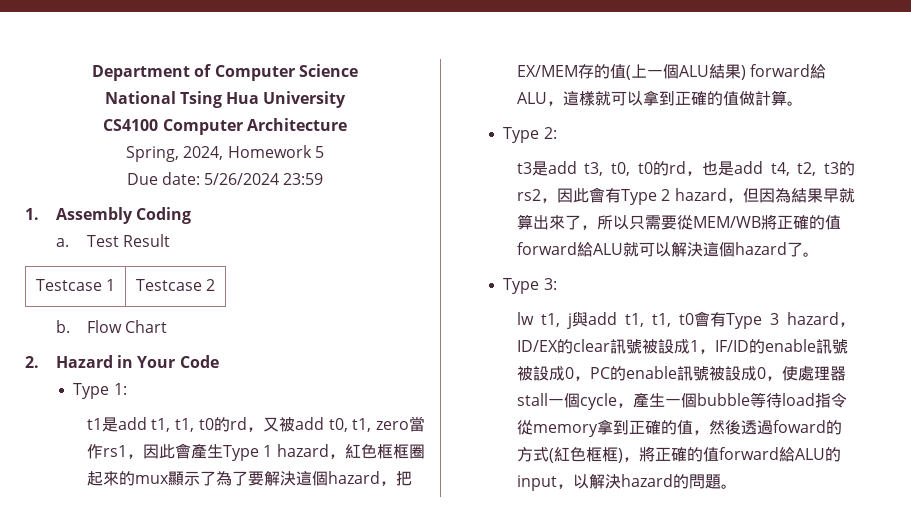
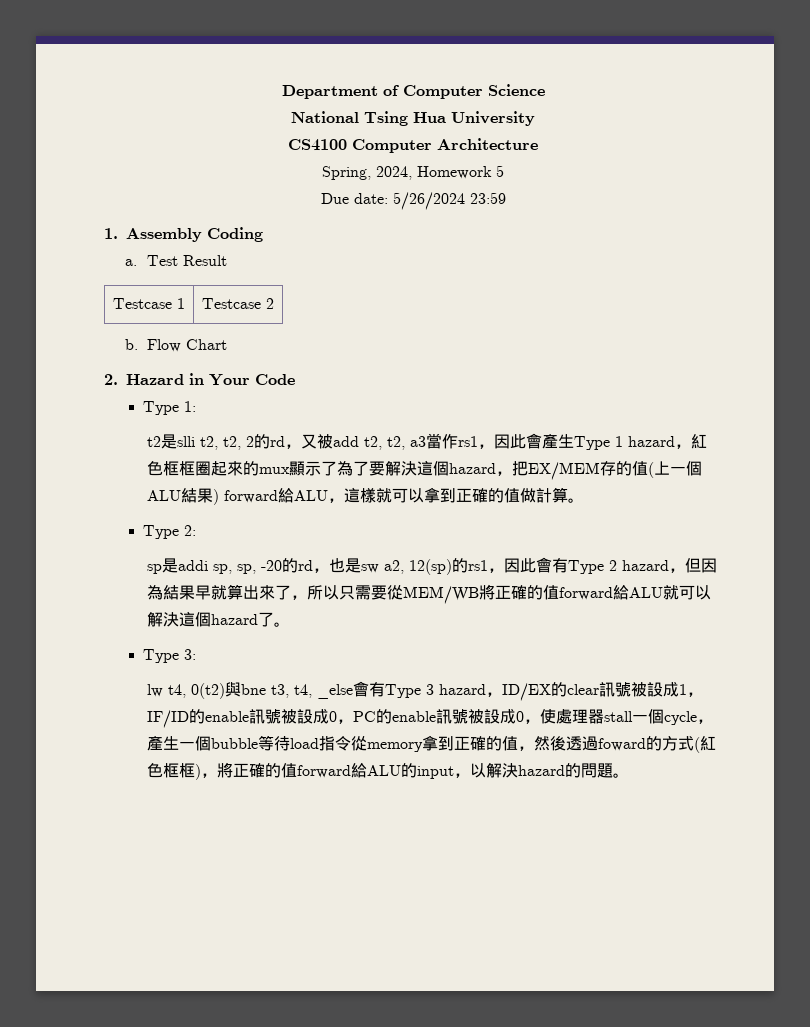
[86,417,214,432] t1是add t1, t1, t0 -> [146,434,254,450] t2是slli t2, t2, 2
[328,418,409,432] t0, t1, zero -> [363,436,426,450] t2, t2, a3
[516,161,855,176] [516,189,541,201] t3是add t3, t0, t0的rd，也是add t4, t2, t3的rs2 -> [146,558,488,575] sp是addi sp, sp, -20的rd，也是sw a2, 12(sp)的rs1
[540,312,694,329] t1, j與add t1, t1, t0 -> [167,682,353,699] t4, 0(t2)與bne t3, t4, _else

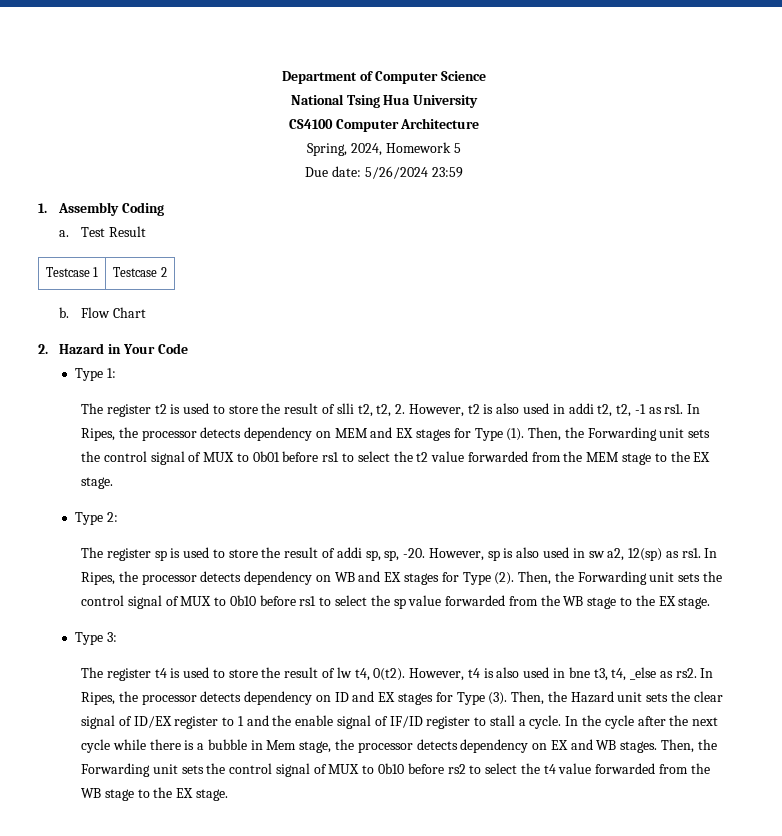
[146,433,707,450] [146,460,702,480] [146,487,584,505] [142,525,196,539] [146,557,717,575] [146,584,711,604] [146,611,290,627] [142,649,196,663] [146,681,703,701] [146,709,713,728] [146,735,716,753] [146,762,629,780] t2是slli t2, t2, 2的rd，又被add t2, t2, a3當作rs1，因此會產生Type 1 hazard，紅色框框圈起來的mux顯示了為了要解決這個hazard，把EX/MEM存的值(上一個ALU結果) forward給ALU，這樣就可以拿到正確的值做計算。 // Type 2: // sp是addi sp, sp, -20的rd，也是sw a2, 12(sp)的rs1，因此會有Type 2 hazard，但因為結果早就算出來了，所以只需要從MEM/WB將正確的值forward給ALU就可以解決這個hazard了。 // Type 3: // lw t4, 0(t2)與bne t3, t4, _else會有Type 3 hazard，ID/EX的clear訊號被設成1，IF/ID的enable訊號被設成0，PC的enable訊號被設成0，使處理器stall一個cycle，產生一個bubble等待load指令從memory拿到正確的值，然後透過foward的方式(紅色框框)，將正確的值forward給ALU的input，以解決hazard的問題。 -> [80,403,701,417] [80,427,711,441] [80,451,711,465] [80,477,113,489] [74,512,118,525] [80,547,718,561] [80,571,722,585] [80,595,711,609] [74,632,117,645] [80,667,714,681] [80,691,723,705] [80,715,719,729] [80,739,717,753] [80,763,710,777] [80,787,228,801] The register t2 is used to store the result of slli t2, t2, 2. However, t2 is also used in addi t2, t2, -1 as rs1. In Ripes, the processor detects dependency on MEM and EX stages for Type (1). Then, the Forwarding unit sets the control signal of MUX to 0b01 before rs1 to select the t2 value forwarded from the MEM stage to the EX stage. // Type 2: // The register sp is used to store the result of addi sp, sp, -20. However, sp is also used in sw a2, 12(sp) as rs1. In Ripes, the processor detects dependency on WB and EX stages for Type (2). Then, the Forwarding unit sets the control signal of MUX to 0b10 before rs1 to select the sp value forwarded from the WB stage to the EX stage. // Type 3: // The register t4 is used to store the result of lw t4, 0(t2). However, t4 is also used in bne t3, t4, _else as rs2. In Ripes, the processor detects dependency on ID and EX stages for Type (3). Then, the Hazard unit sets the clear signal of ID/EX register to 1 and the enable signal of IF/ID register to stall a cycle. In the cycle after the next cycle while there is a bubble in Mem stage, the processor detects dependency on EX and WB stages. Then, the Forwarding unit sets the control signal of MUX to 0b10 before rs2 to select the t4 value forwarded from the WB stage to the EX stage.

